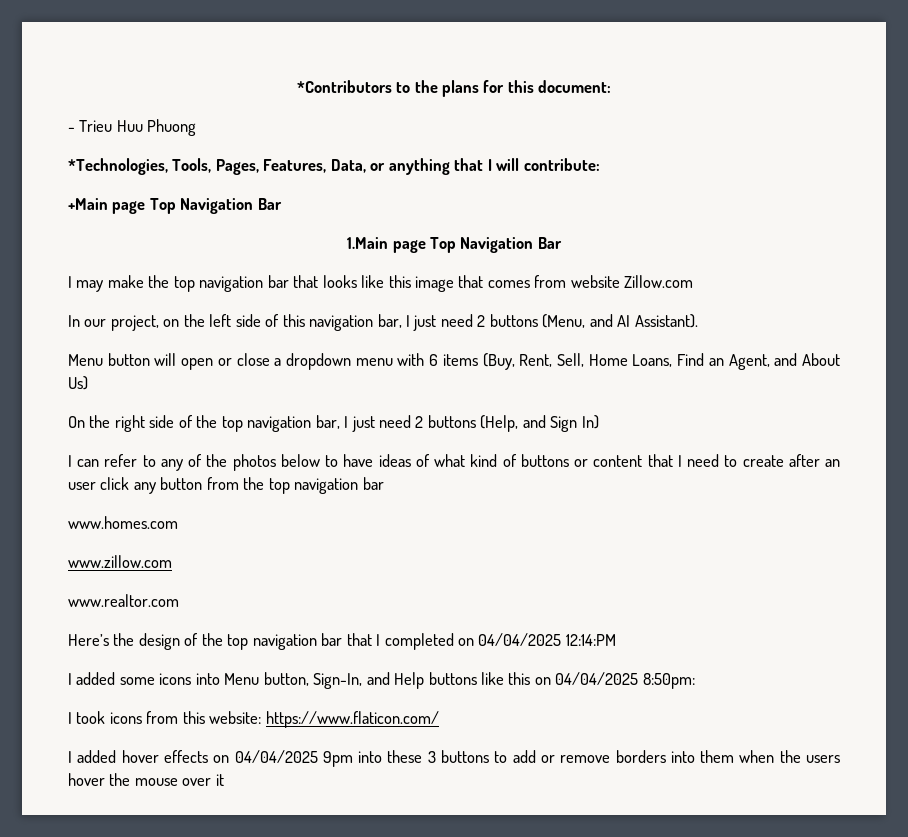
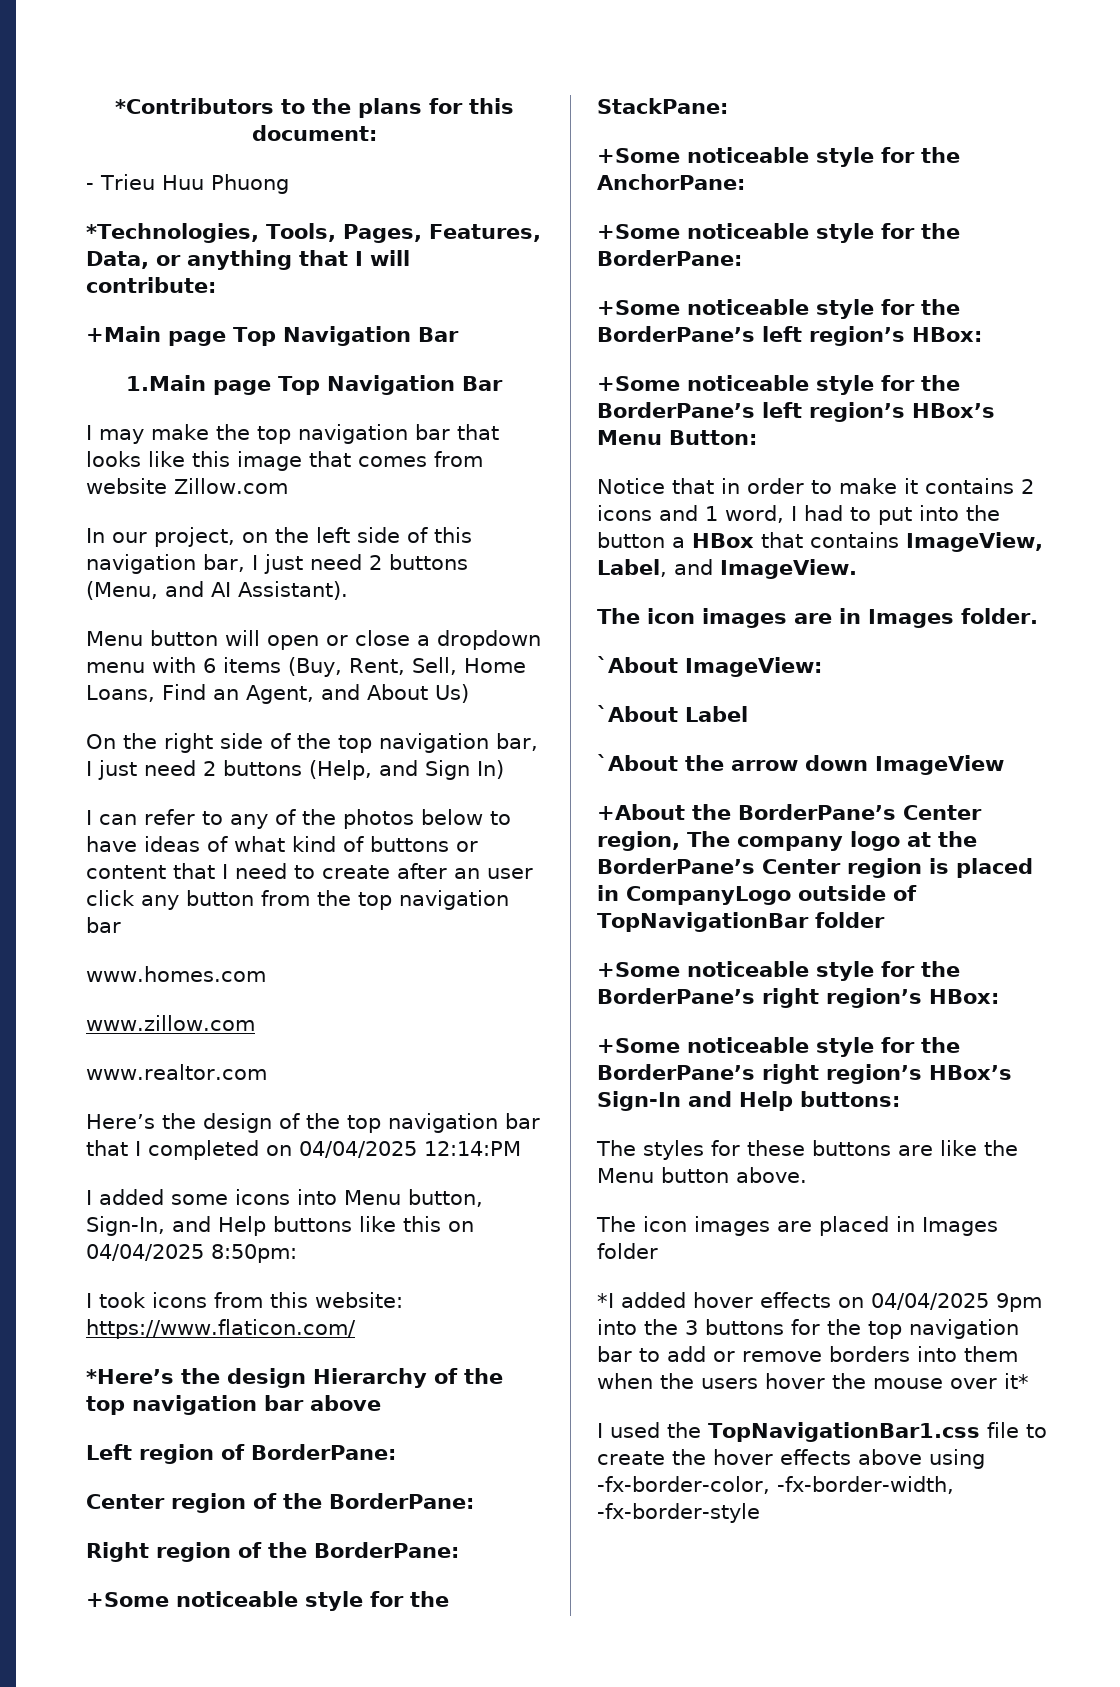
[68,751,72,763] I -> [86,1368,503,1388] [86,1395,381,1415] [86,1444,396,1464] [86,1493,474,1513] [86,1542,459,1562] [86,1591,449,1611] [597,98,728,114] [597,147,960,167] [597,174,745,190] [597,223,960,243] [597,250,742,266] [597,299,960,319] [597,326,982,346] [597,375,960,395] [597,402,995,422] [597,430,757,445] [597,478,1034,494] [597,505,1000,525] [597,532,1043,552] [597,559,857,579] [597,608,1038,628] [597,656,822,677] [597,705,748,722] [597,754,1004,775] [597,804,982,820] [597,831,977,851] [597,858,1033,878] [597,885,917,905] [597,912,885,932] [597,961,960,981] [597,988,999,1008] [597,1037,960,1057] [597,1064,1012,1084] [597,1091,900,1111] [596,1140,1018,1160] [597,1167,807,1183] [596,1216,998,1236] [597,1243,658,1259] [597,1293,614,1308] *Here’s the design Hierarchy of the top navigation bar above // Left region of BorderPane: // Center region of the BorderPane: // Right region of the BorderPane: // +Some noticeable style for the StackPane: // +Some noticeable style for the AnchorPane: // +Some noticeable style for the BorderPane: // +Some noticeable style for the BorderPane’s left region’s HBox: // +Some noticeable style for the BorderPane’s left region’s HBox’s Menu Button: // Notice that in order to make it contains 2 icons and 1 word, I had to put into the button a HBox that contains ImageView, Label, and ImageView. // The icon images are in Images folder. // `About ImageView: // `About Label // `About the arrow down ImageView // +About the BorderPane’s Center region, The company logo at the BorderPane’s Center region is placed in CompanyLogo outside of TopNavigationBar folder // +Some noticeable style for the BorderPane’s right region’s HBox: // +Some noticeable style for the BorderPane’s right region’s HBox’s Sign-In and Help buttons: // The styles for these buttons are like the Menu button above. // The icon images are placed in Images folder // *I
[387,750,423,763] these -> [644,1319,678,1335] the
(490, 756) none -> [791,1319,1019,1339] [597,1346,632,1362] for the top navigation bar
[215,774,224,786] it -> [1004,1373,1029,1389] [597,1422,1047,1442] [597,1449,985,1469] [597,1476,954,1494] [597,1503,760,1523] it* // I used the TopNavigationBar1.css file to create the hover effects above using -fx-border-color, -fx-border-width, -fx-border-style

